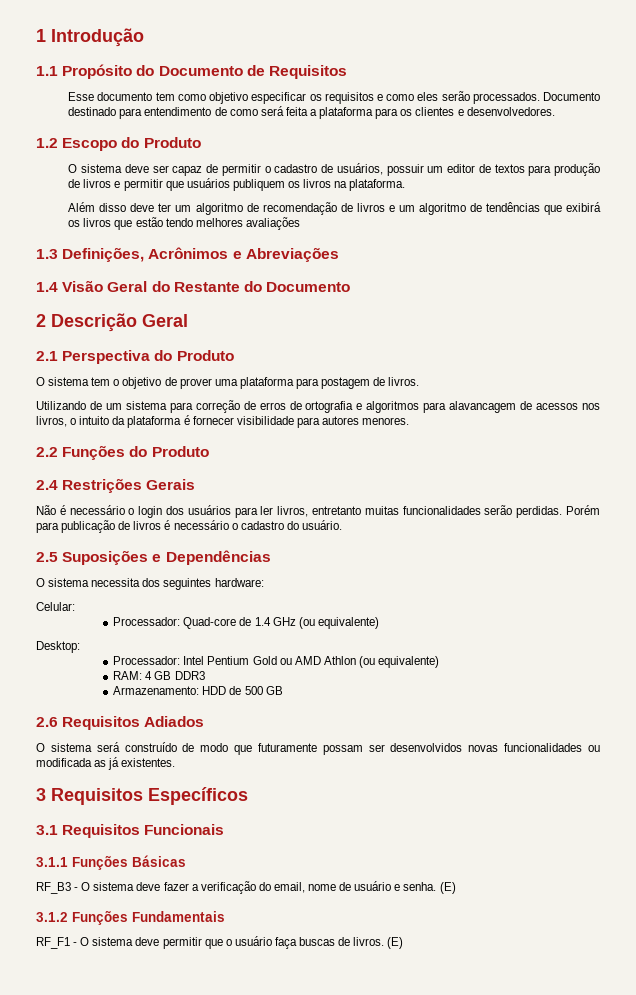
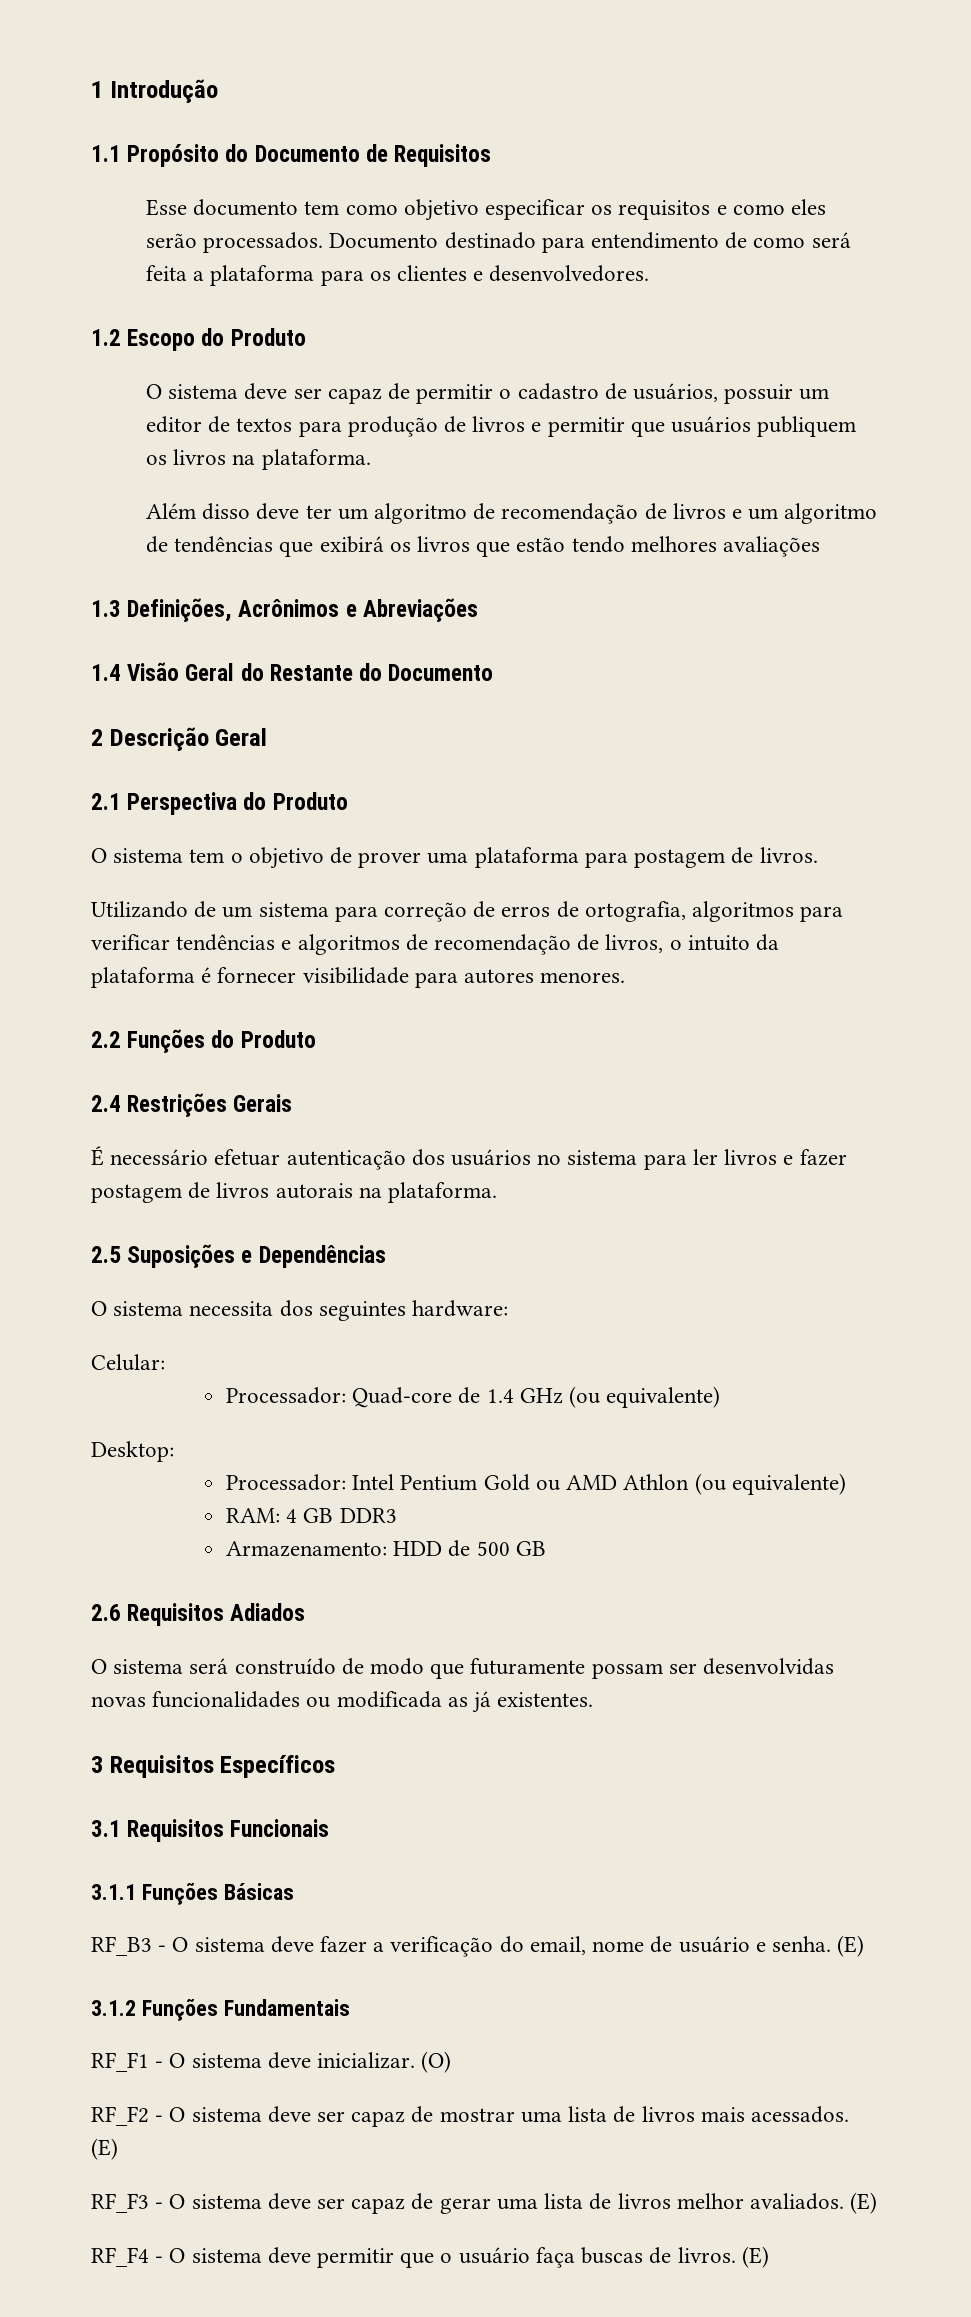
[305,401,600,413] ortografia e algoritmos para alavancagem de acessos nos -> [584,901,844,922] [91,934,600,955] ortografia, algoritmos para verificar tendências e algoritmos de recomendação de
[36,505,600,518] [36,520,342,533] Não é necessário o login dos usuários para ler livros, entretanto muitas funcionalidades serão perdidas. Porém para publicação de livros é necessário o cadastro do usuário. -> [91,1146,847,1170] [91,1182,498,1203] É necessário efetuar autenticação dos usuários no sistema para ler livros e fazer postagem de livros autorais na plataforma.
[390,743,463,752] desenvolvidos -> [703,1658,835,1675] desenvolvidas
(160, 941) none -> [317,2051,452,2073] [91,2106,849,2127] [91,2138,118,2160] [91,2192,878,2214] [91,2247,311,2267] inicializar. (O) // RF_F2 - O sistema deve ser capaz de mostrar uma lista de livros mais acessados. (E) // RF_F3 - O sistema deve ser capaz de gerar uma lista de livros melhor avaliados. (E) // RF_F4 - O sistema deve

